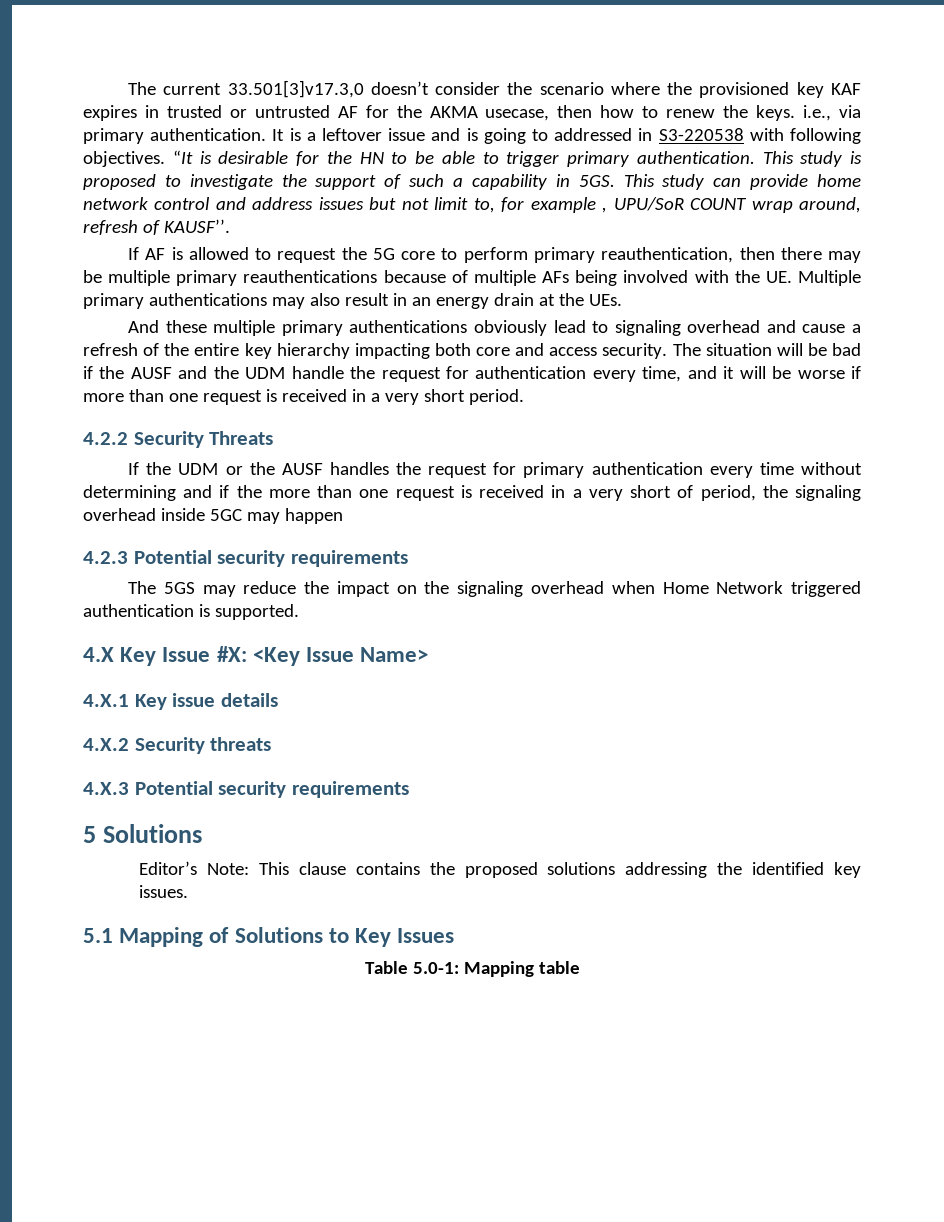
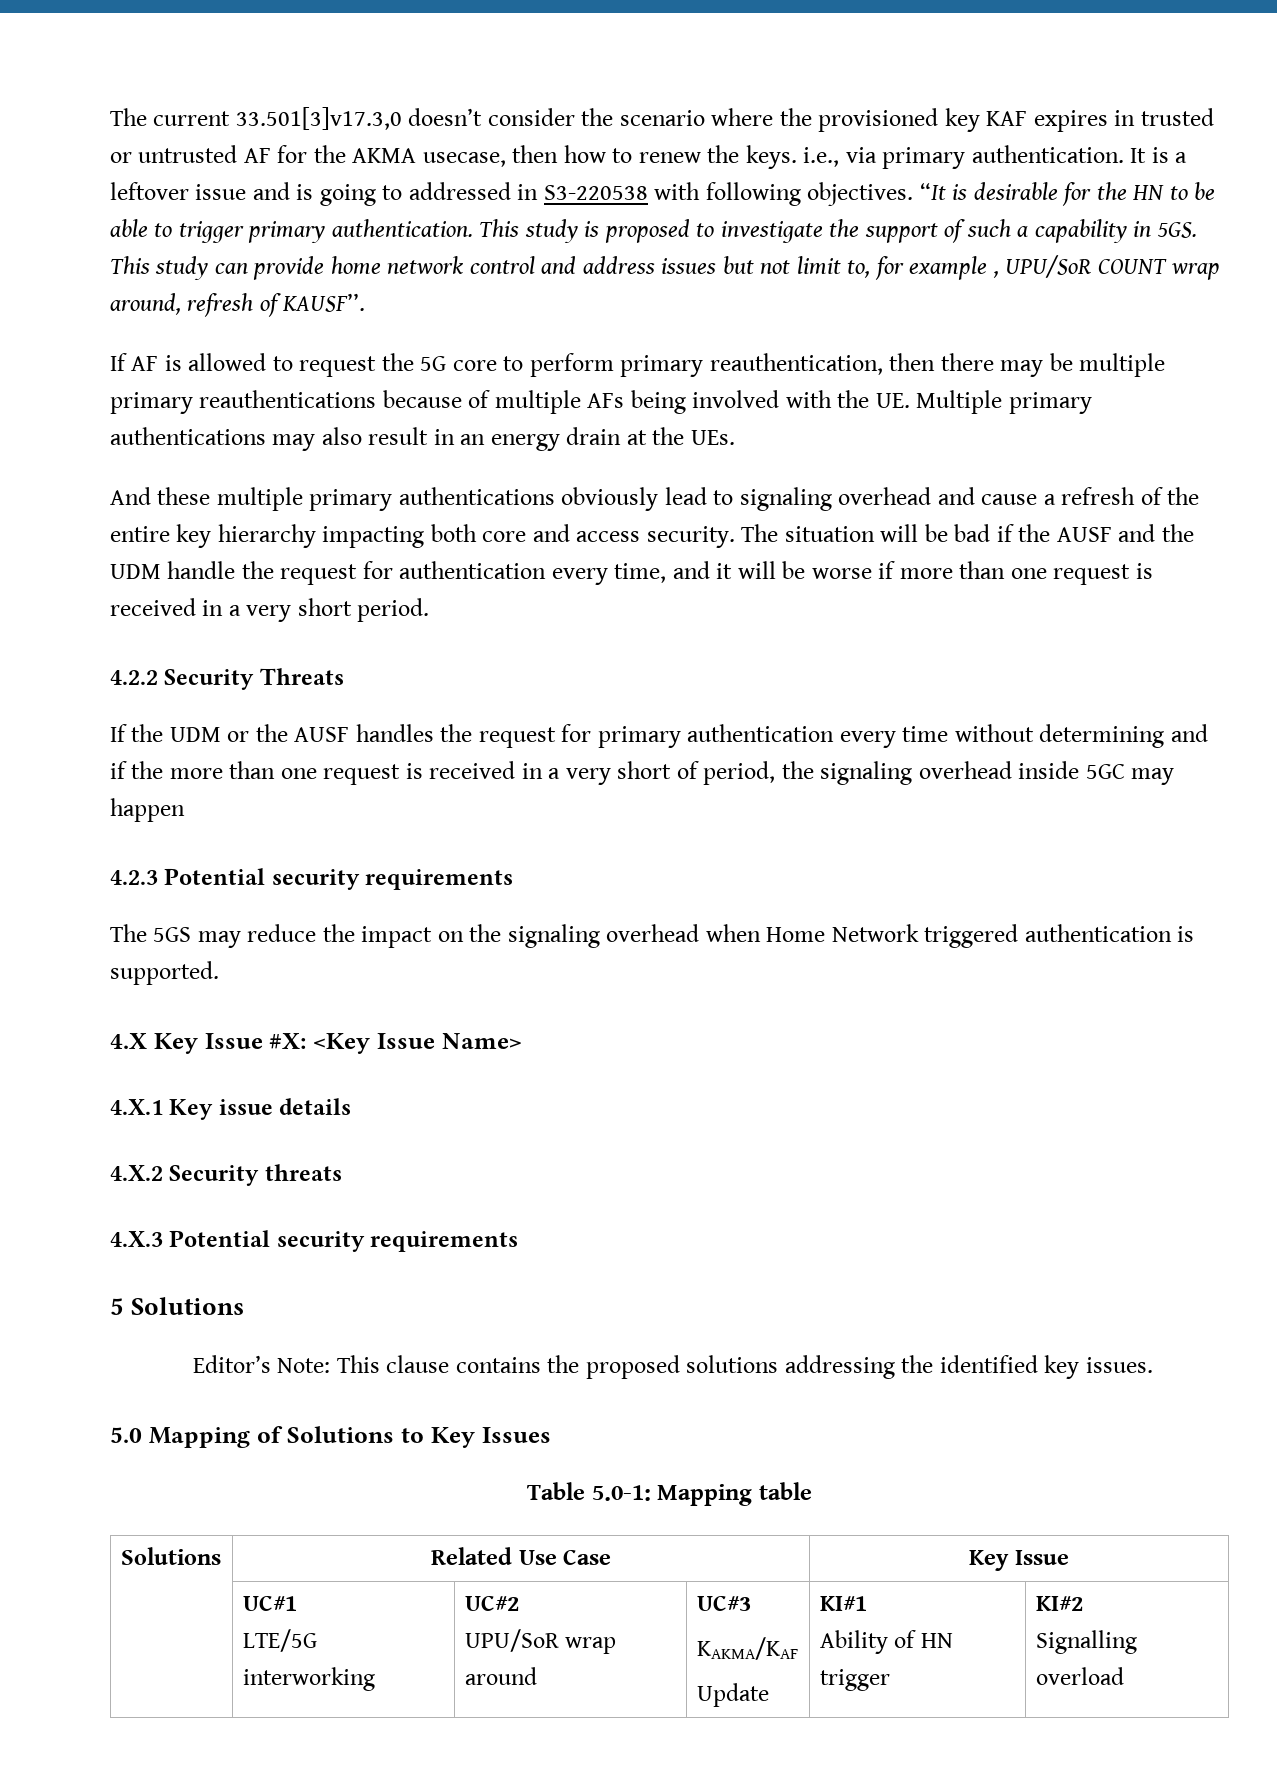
[83,928,113,943] 5.1 -> [110,1427,142,1443] 5.0
(580, 967) none -> [120,1547,221,1565] [431,1547,611,1565] [969,1550,1069,1571] [242,1596,297,1611] [242,1629,317,1652] [242,1667,375,1691] [464,1596,519,1611] [464,1629,617,1654] [464,1667,537,1685] [696,1596,751,1611] [696,1637,798,1660] [696,1683,769,1707] [819,1596,867,1611] [819,1630,953,1654] [819,1669,890,1691] [1035,1596,1083,1611] [1035,1630,1137,1654] [1035,1667,1124,1685] // Solutions | Related Use Case | Key Issue // | UC#1 // LTE/5G interworking | UC#2 // UPU/SoR wrap around | UC#3 // KAKMA/KAF // Update | KI#1 // Ability of HN trigger | KI#2 // Signalling overload

